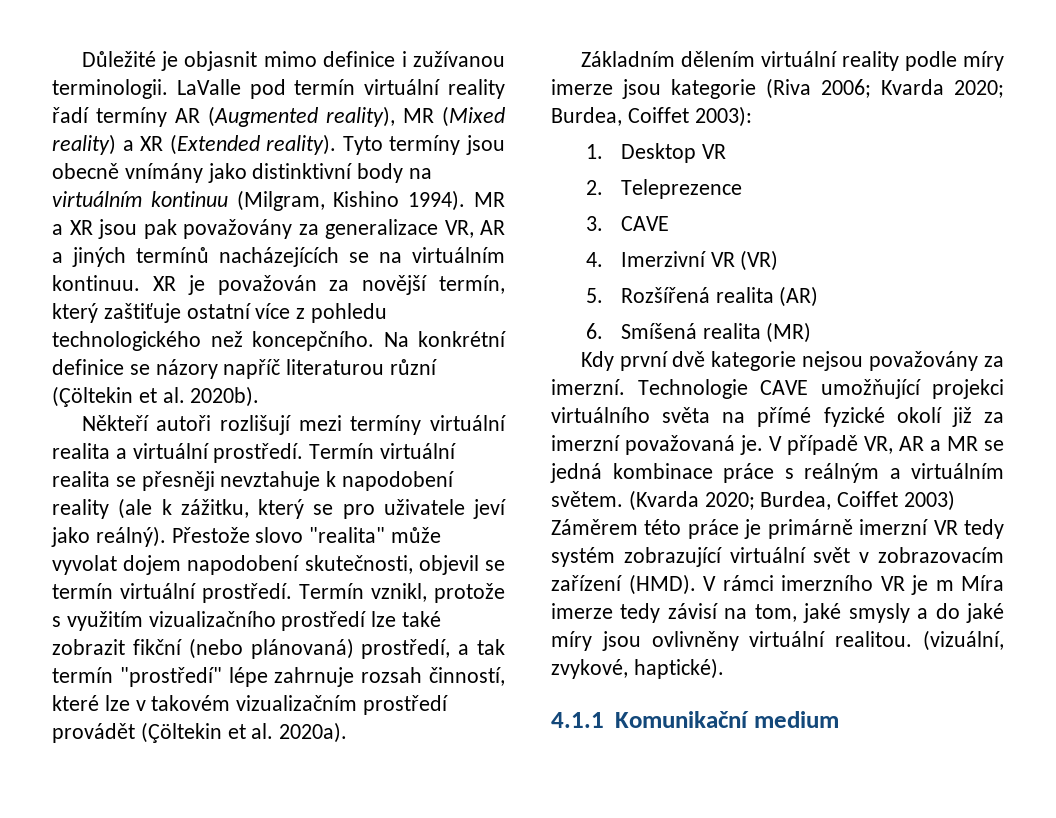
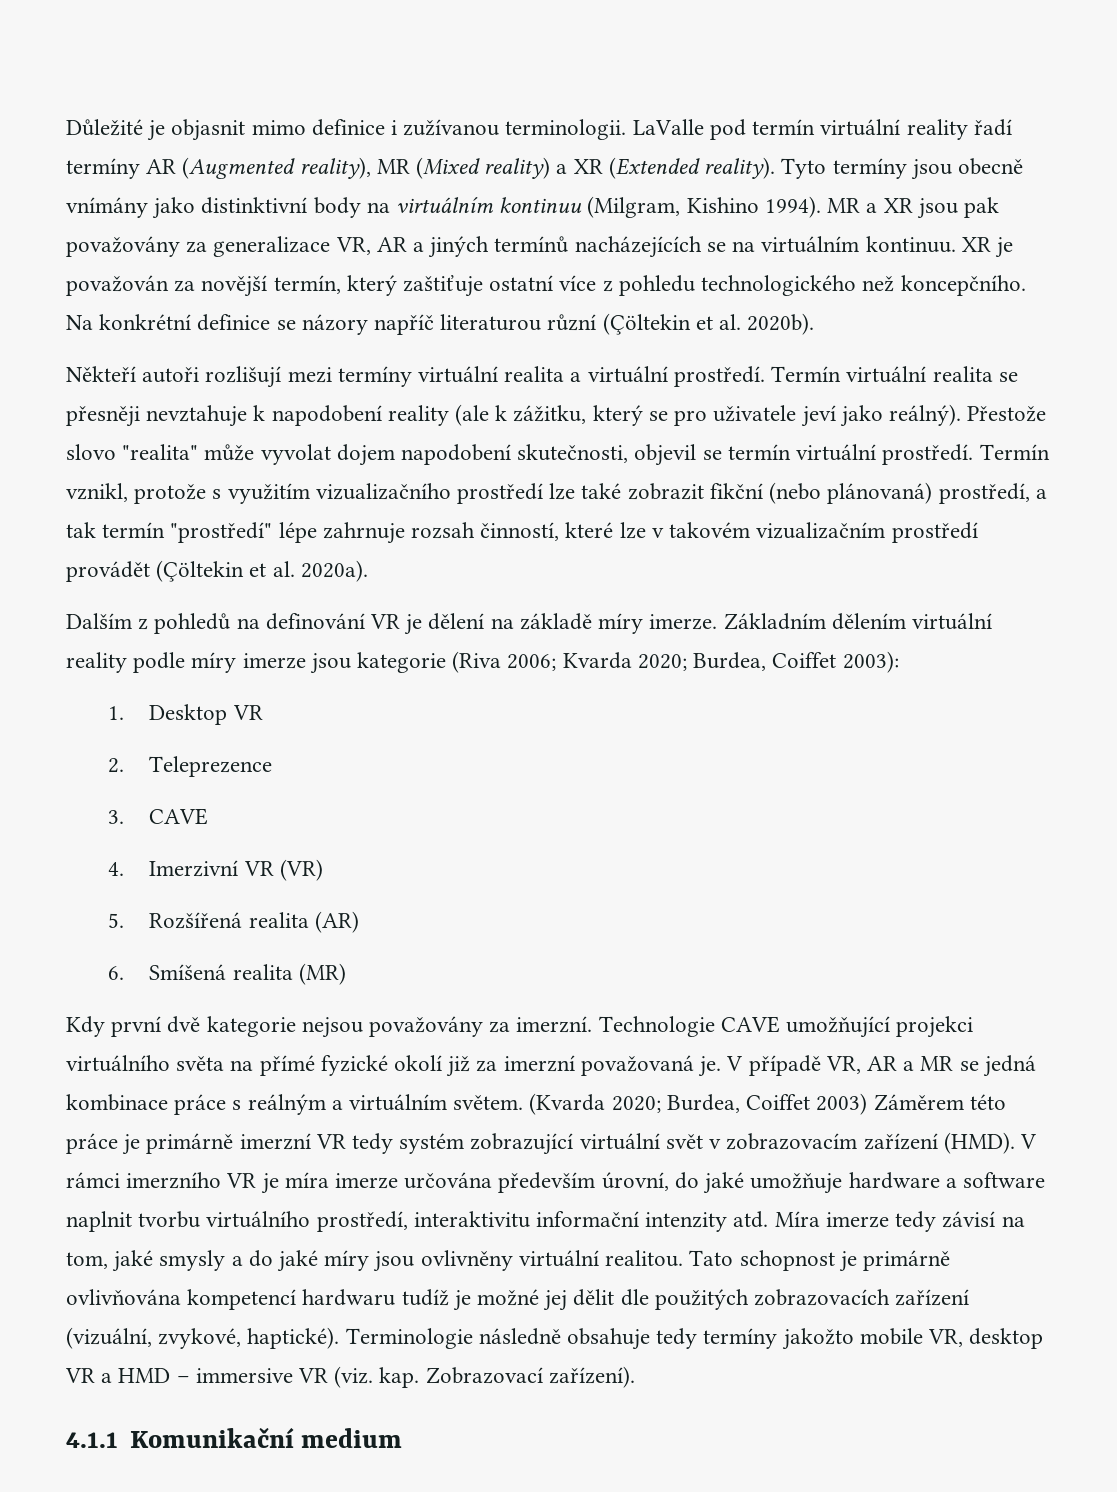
(348, 732) none -> [66,613,718,635] Dalším z pohledů na definování VR je dělení na základě míry imerze.
[935,580,954,591] m -> [284,1172,1045,1194] [66,1211,769,1232] míra imerze určována především úrovní, do jaké umožňuje hardware a software naplnit tvorbu virtuálního prostředí, interaktivitu informační intenzity atd.
[923,630,1004,651] [551,658,724,679] (vizuální, zvykové, haptické). -> [689,1250,950,1272] [66,1289,970,1311] [66,1327,1044,1350] [65,1366,635,1388] Tato schopnost je primárně ovlivňována kompetencí hardwaru tudíž je možné jej dělit dle použitých zobrazovacích zařízení (vizuální, zvykové, haptické). Terminologie následně obsahuje tedy termíny jakožto mobile VR, desktop VR a HMD – immersive VR (viz. kap. Zobrazovací zařízení).

